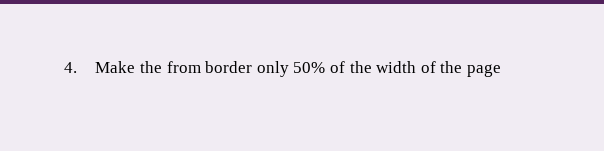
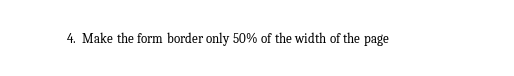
[166,61,201,73] from -> [137,33,164,43] form

